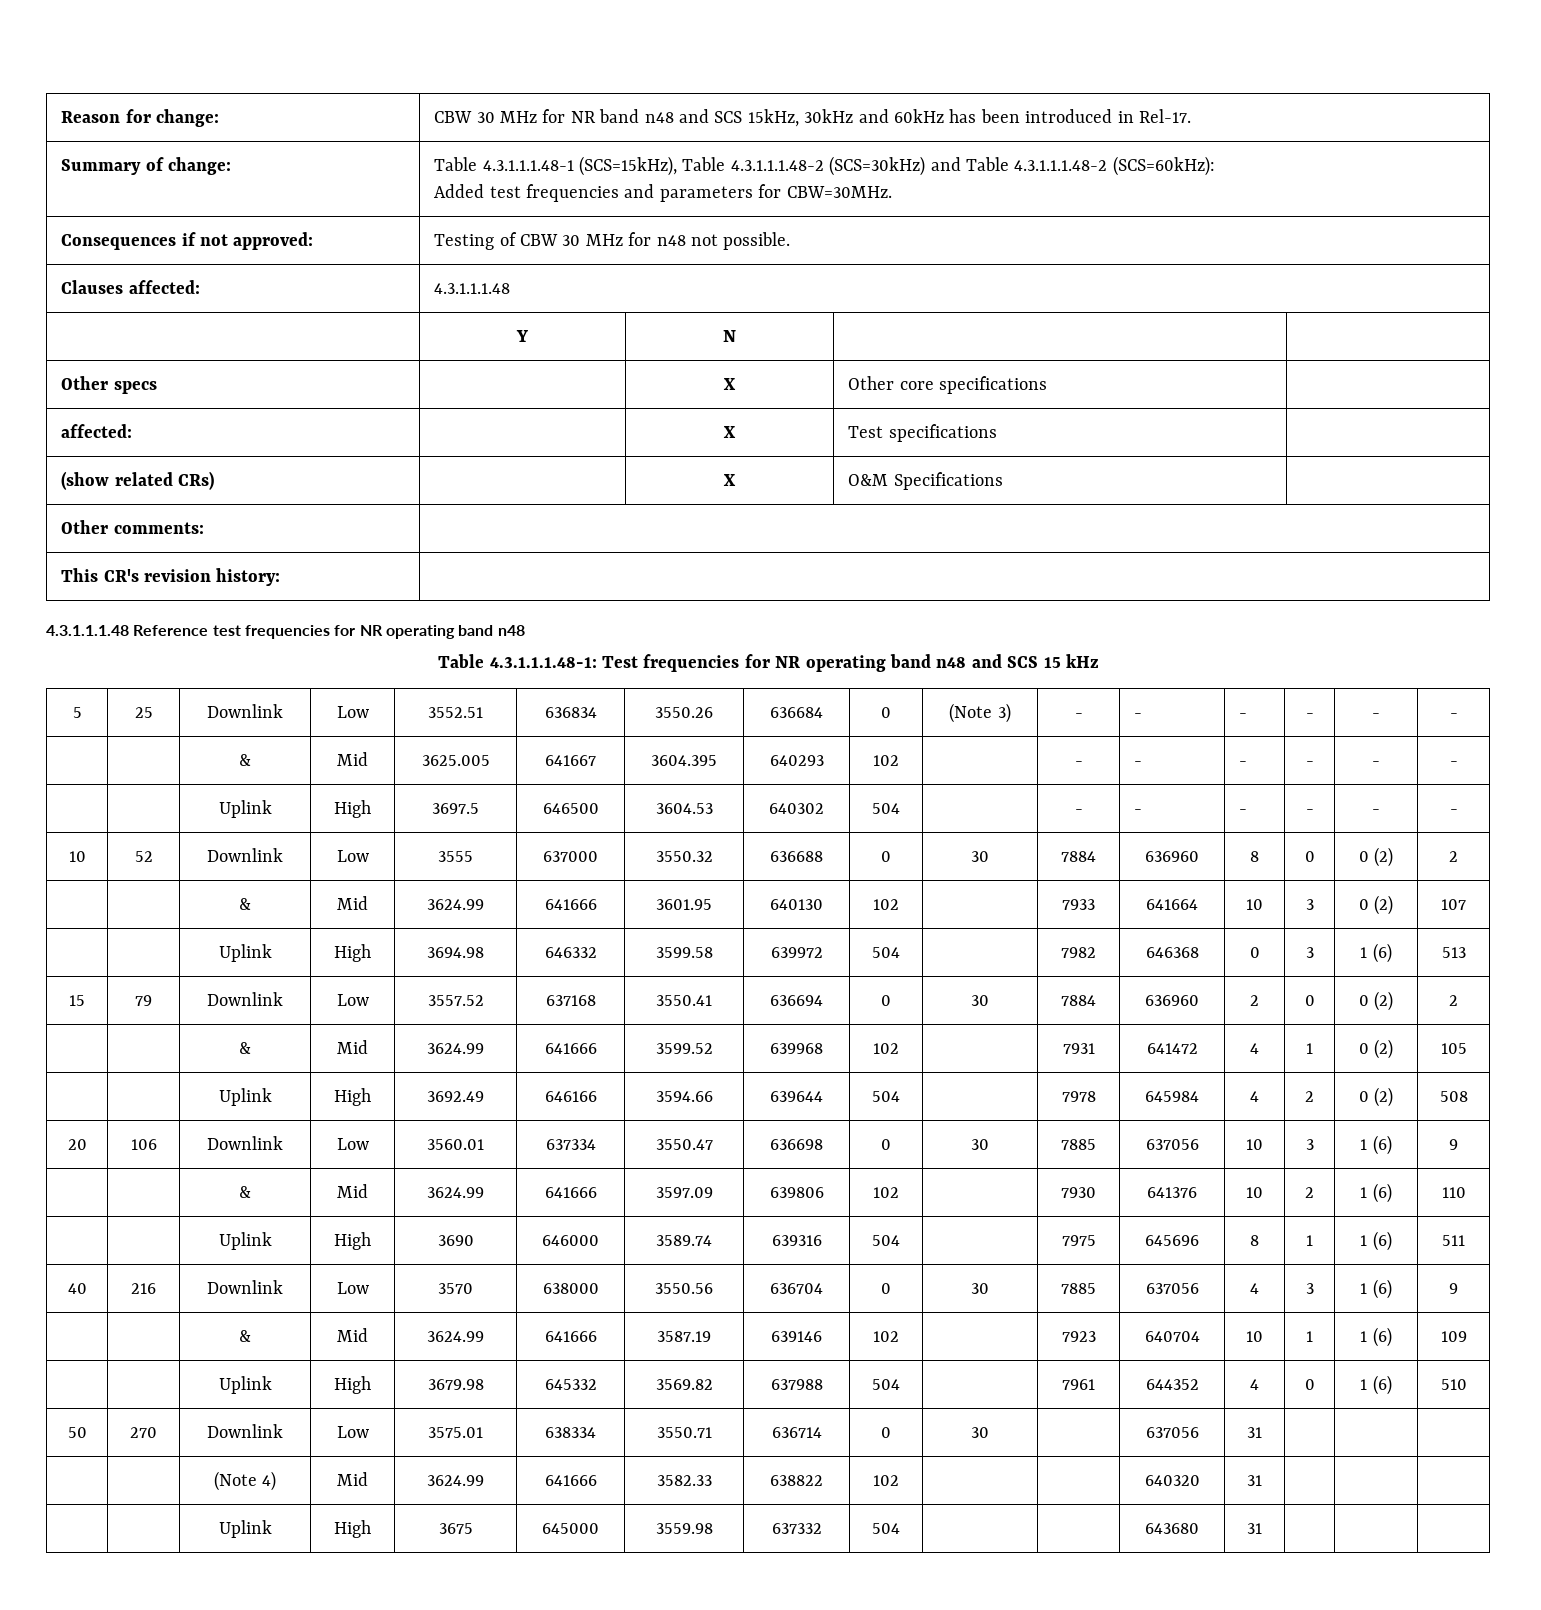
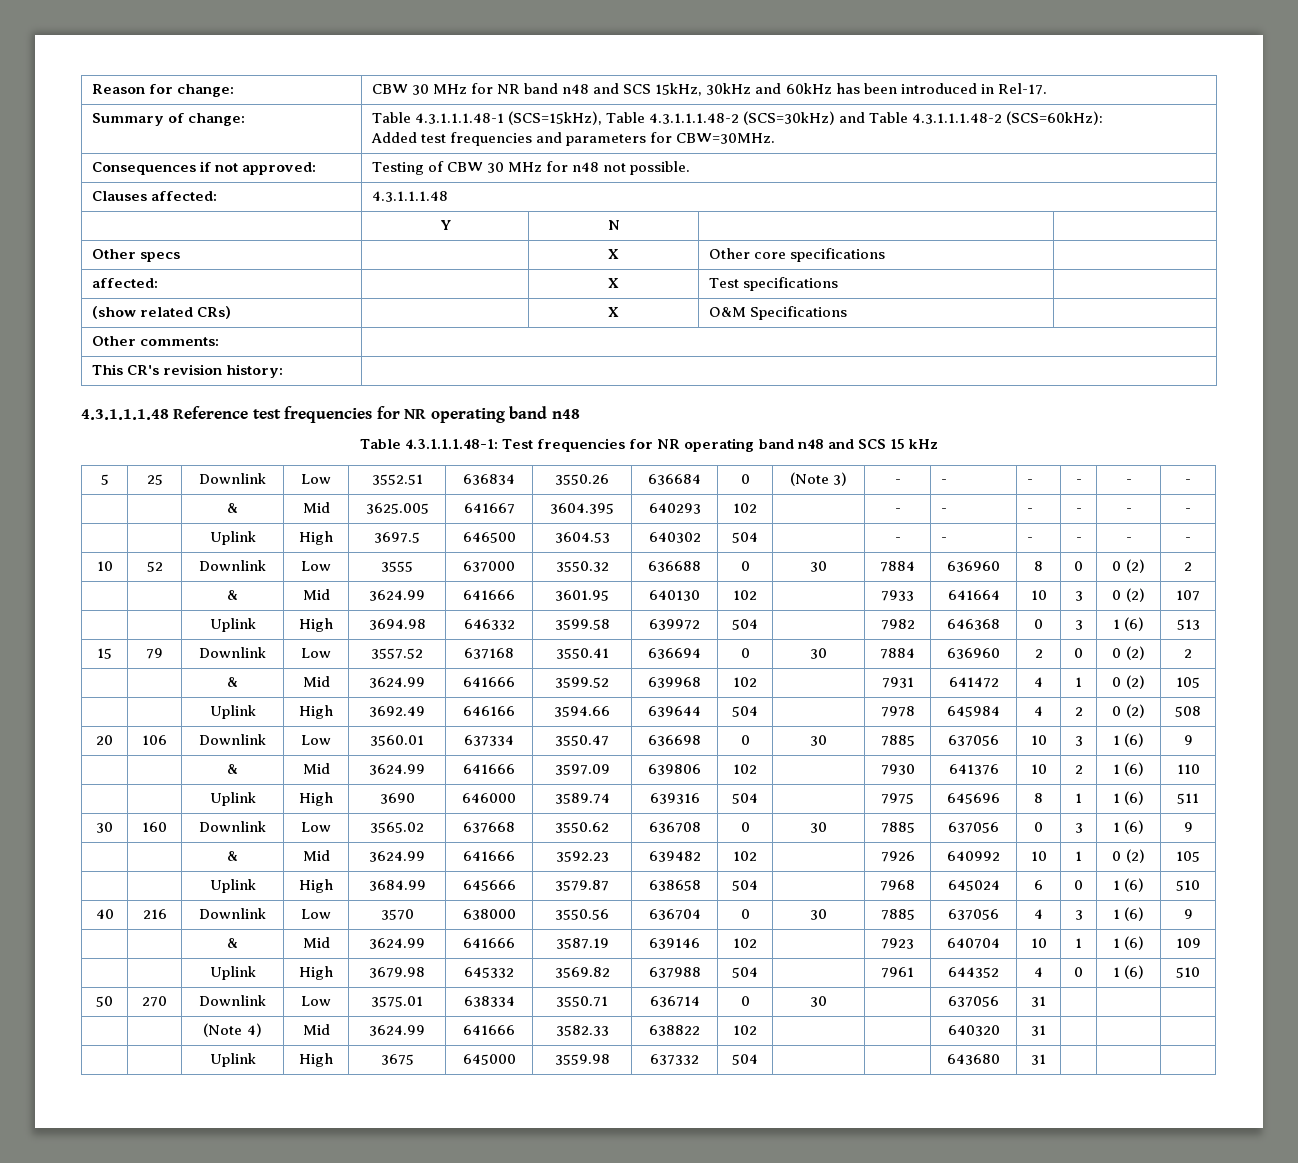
(1465, 1240) none -> [96,822,113,833] [142,822,167,832] [199,821,266,832] [301,822,331,832] [370,822,424,833] [463,822,515,833] [555,822,609,833] [648,822,701,833] [740,822,750,832] [810,822,827,833] [880,822,915,833] [948,822,999,833] [1034,822,1043,832] [1074,823,1083,833] [1112,820,1145,834] [1183,822,1193,832] [227,851,238,861] [302,850,330,861] [369,851,425,862] [463,851,515,861] [555,851,609,862] [648,851,701,862] [733,851,757,861] [880,851,915,862] [947,851,1000,861] [1030,851,1047,861] [1075,851,1082,861] [1112,849,1145,863] [1176,851,1200,862] [209,879,256,893] [299,879,333,893] [368,880,426,891] [462,880,516,891] [555,880,609,891] [648,880,701,891] [732,880,758,891] [880,880,915,891] [947,880,1000,891] [1034,880,1043,890] [1074,880,1083,890] [1112,878,1145,892] [1176,880,1200,891] // 30 | 160 | Downlink | Low | 3565.02 | 637668 | 3550.62 | 636708 | 0 | 30 | 7885 | 637056 | 0 | 3 | 1 (6) | 9 // | | & | Mid | 3624.99 | 641666 | 3592.23 | 639482 | 102 | | 7926 | 640992 | 10 | 1 | 0 (2) | 105 // | | Uplink | High | 3684.99 | 645666 | 3579.87 | 638658 | 504 | | 7968 | 645024 | 6 | 0 | 1 (6) | 510

